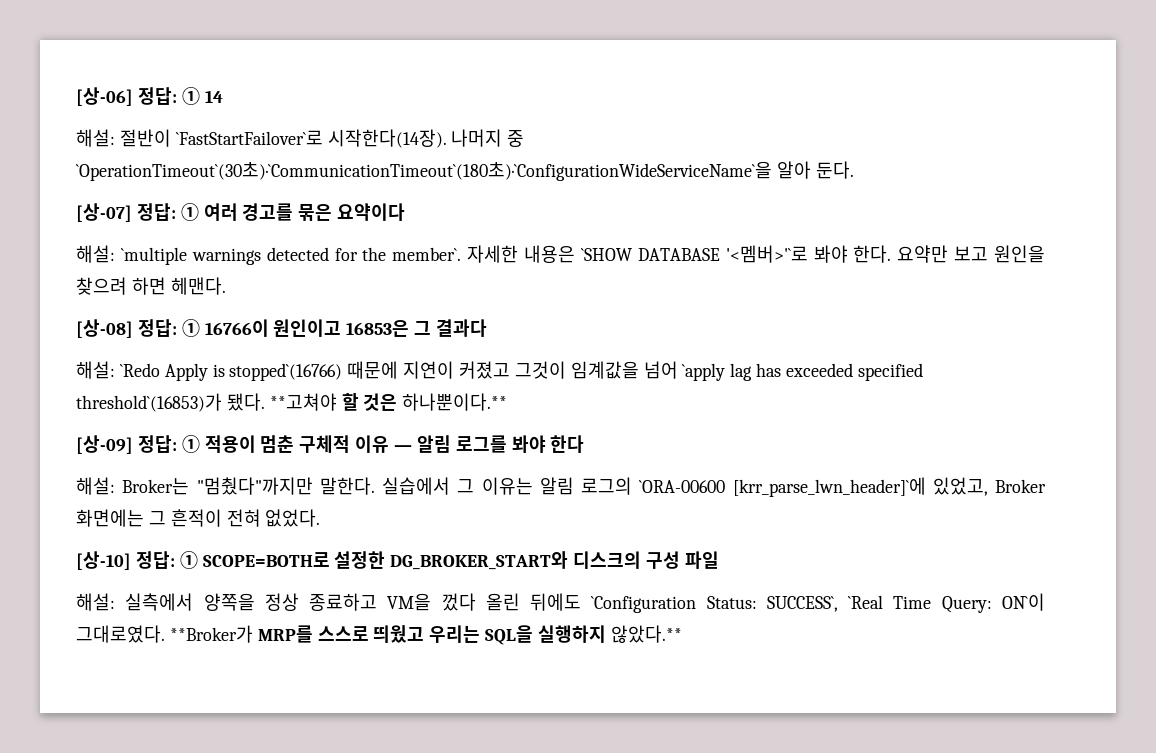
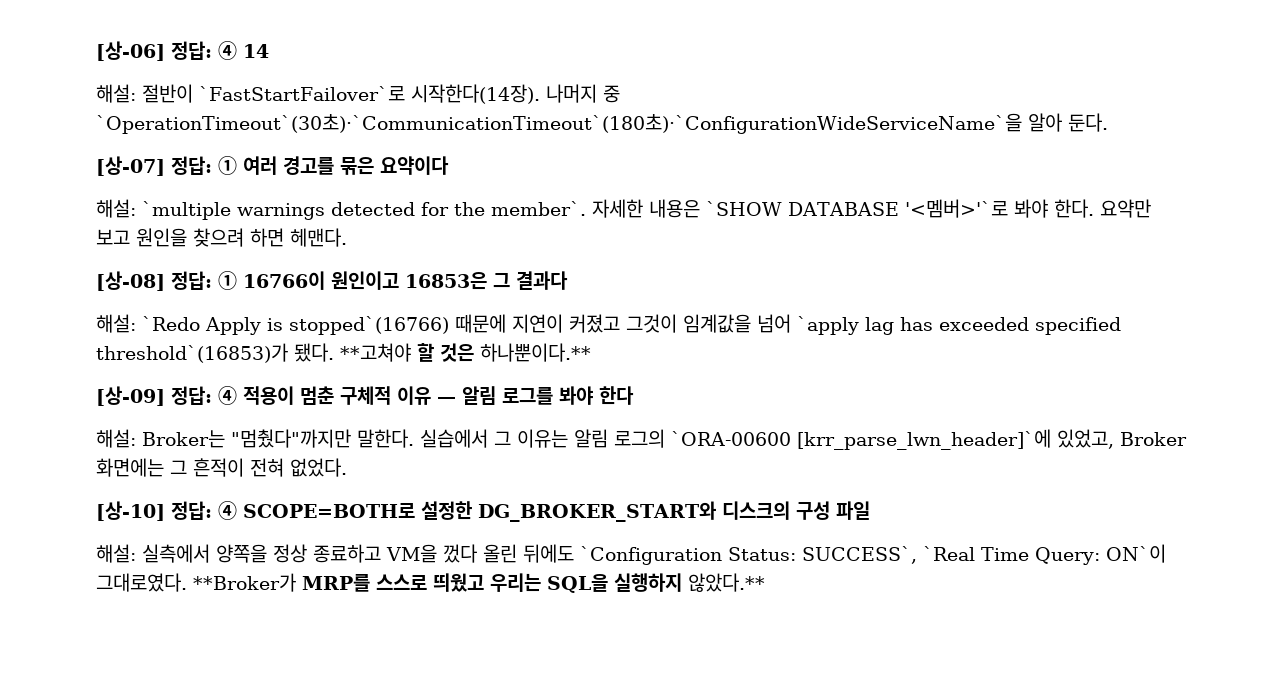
[181,87,200,105] ① -> [218,41,237,60] ④
[181,435,200,453] ① -> [218,386,237,405] ④
[179,551,198,569] ① -> [218,501,237,520] ④

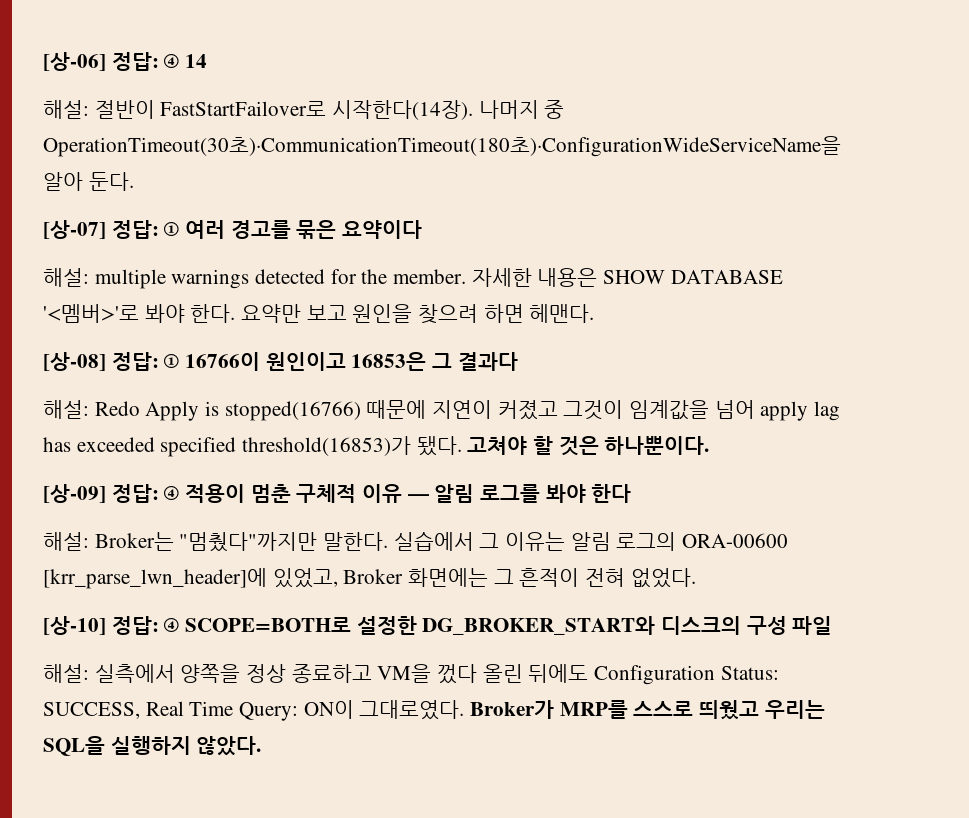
[199,86,405,101] `FastStartFailover`로 -> [160,101,327,116] FastStartFailover로
[96,113,1022,134] `OperationTimeout`(30초)·`CommunicationTimeout`(180초)·`ConfigurationWideServiceName`을 -> [43,136,841,157] OperationTimeout(30초)·CommunicationTimeout(180초)·ConfigurationWideServiceName을
[142,201,231,220] `multiple -> [94,269,166,289] multiple
[491,201,586,216] member`. -> [393,269,467,284] member.
[706,199,1008,218] `SHOW DATABASE '<멤버>'`로 -> [603,270,783,284] [43,304,139,323] SHOW DATABASE '<멤버>'로
[142,316,200,331] `Redo -> [94,401,140,416] Redo
[289,316,449,335] stopped`(16766) -> [224,401,361,421] stopped(16766)
[797,316,859,335] `apply -> [760,401,809,421] apply
[96,343,411,363] threshold`(16853)가 됐다. **고쳐야 -> [242,436,528,456] threshold(16853)가 됐다. 고쳐야
[480,343,591,362] 하나뿐이다.** -> [604,436,710,455] 하나뿐이다.
[671,429,1051,450] `ORA-00600 [krr_parse_lwn_header]`에 -> [682,533,789,548] [43,568,267,589] ORA-00600 [krr_parse_lwn_header]에
[580,544,1166,565] [96,573,296,592] `Configuration Status: SUCCESS`, `Real Time Query: ON`이 그대로였다. **Broker가 -> [594,665,779,685] [43,700,555,721] Configuration Status: SUCCESS, Real Time Query: ON이 그대로였다. Broker가
[688,573,765,592] 않았다.** -> [196,736,262,756] 않았다.

